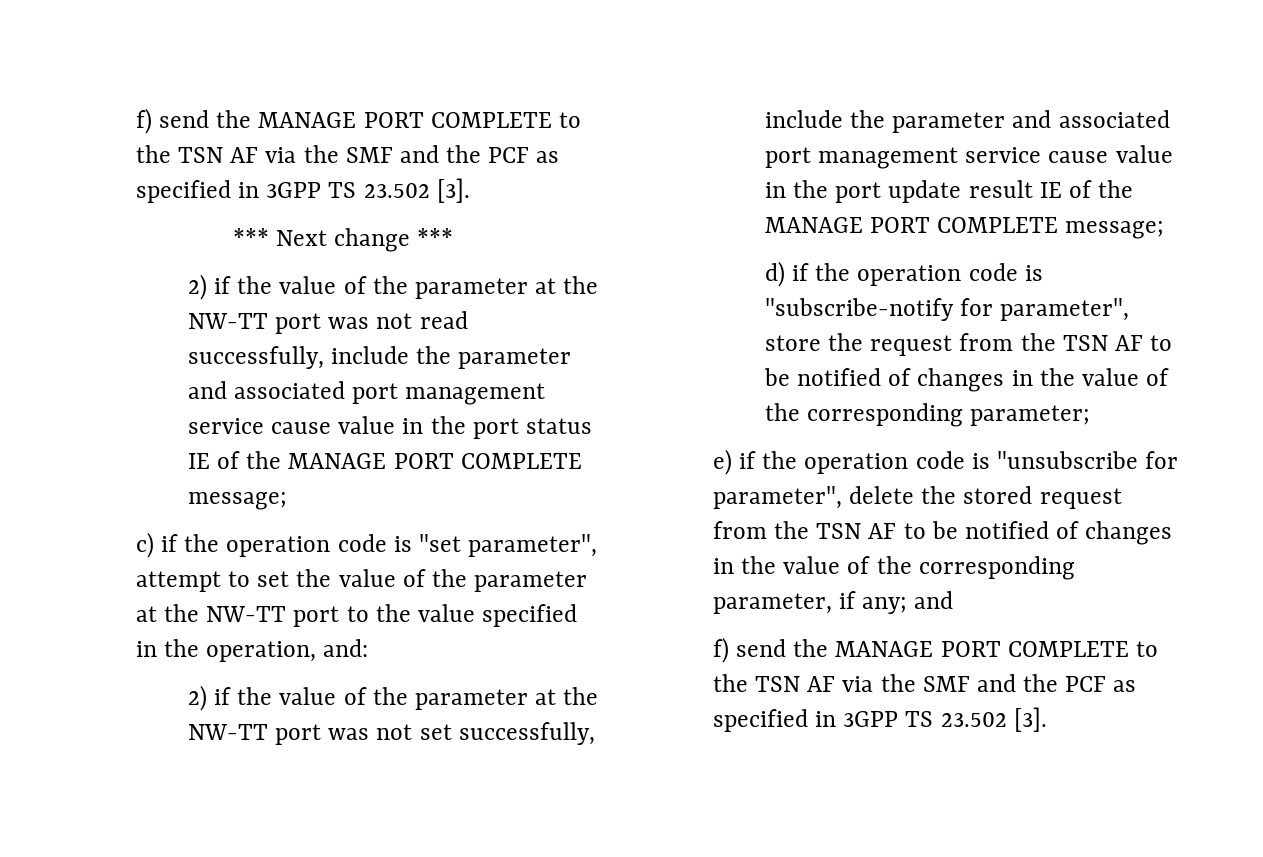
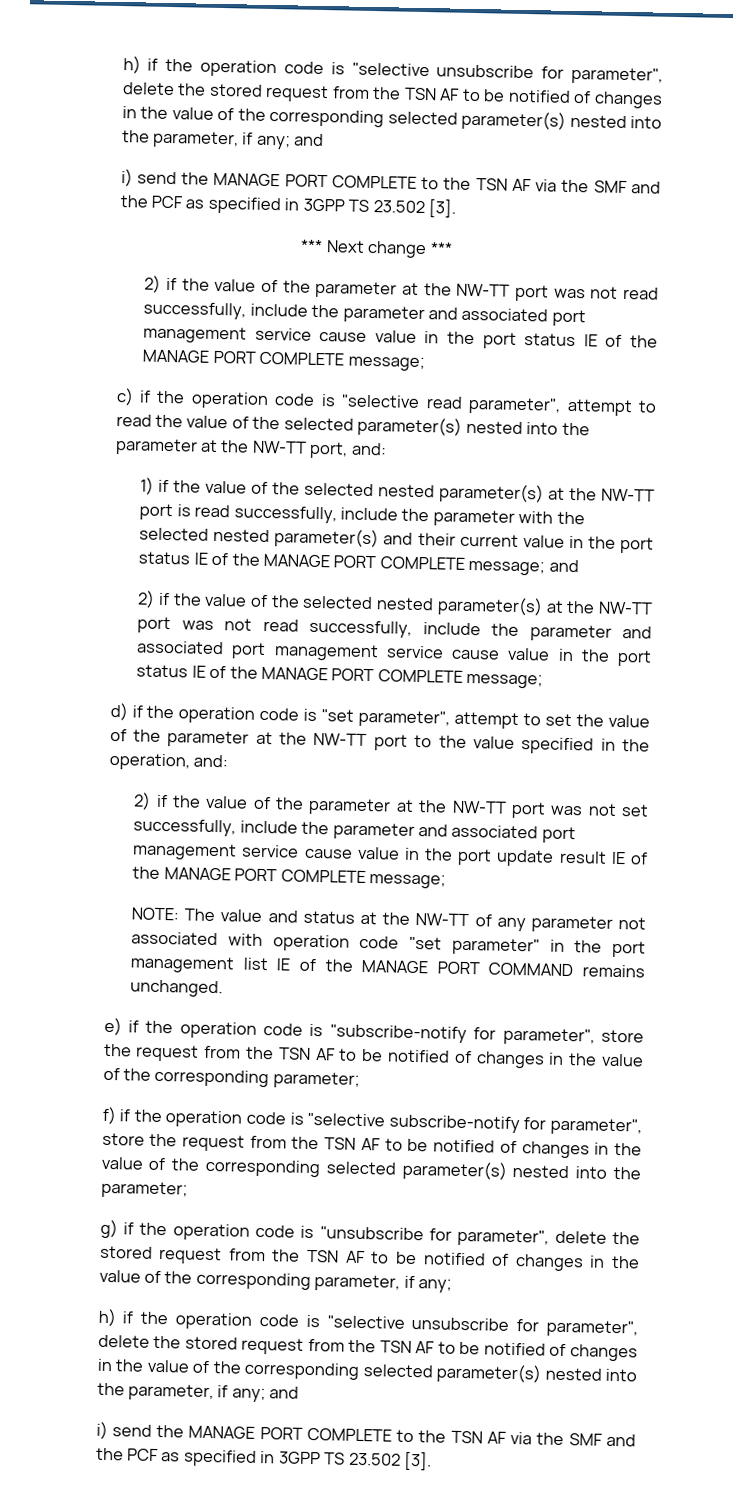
[135,108,152,134] f) -> [122,56,663,85] [122,82,663,109] [121,106,662,131] [121,130,325,150] [120,169,133,187] h) if the operation code is "selective unsubscribe for parameter", delete the stored request from the TSN AF to be notified of changes in the value of the corresponding selected parameter(s) nested into the parameter, if any; and // i)
(412, 544) none -> [341,394,657,417] [115,413,590,437] [114,437,387,459] [140,477,656,504] [139,503,585,527] [139,527,655,554] [138,551,579,576] [137,590,653,617] [137,616,652,642] [136,640,652,667] [136,664,544,689] [109,702,318,724] "selective read parameter", attempt to read the value of the selected parameter(s) nested into the parameter at the NW-TT port, and: // 1) if the value of the selected nested parameter(s) at the NW-TT port is read successfully, include the parameter with the selected nested parameter(s) and their current value in the port status IE of the MANAGE PORT COMPLETE message; and // 2) if the value of the selected nested parameter(s) at the NW-TT port was not read successfully, include the parameter and associated port management service cause value in the port status IE of the MANAGE PORT COMPLETE message; // d) if the operation code is
[764,261,785,287] d) -> [131,907,646,933] [131,931,646,958] [130,955,645,978] [130,979,224,998] [103,1017,122,1036] NOTE: The value and status at the NW-TT of any parameter not associated with operation code "set parameter" in the port management list IE of the MANAGE PORT COMMAND remains unchanged. // e)
[712,449,732,475] e) -> [101,1106,642,1136] [101,1132,643,1159] [100,1156,641,1181] [100,1180,188,1199] [99,1219,118,1239] f) if the operation code is "selective subscribe-notify for parameter", store the request from the TSN AF to be notified of changes in the value of the corresponding selected parameter(s) nested into the parameter; // g)
[914,591,954,609] [712,637,729,663] and // f) -> [97,1308,638,1338] [97,1334,638,1362] [96,1358,637,1384] [96,1382,300,1403] [95,1421,108,1440] // h) if the operation code is "selective unsubscribe for parameter", delete the stored request from the TSN AF to be notified of changes in the value of the corresponding selected parameter(s) nested into the parameter, if any; and // i)

